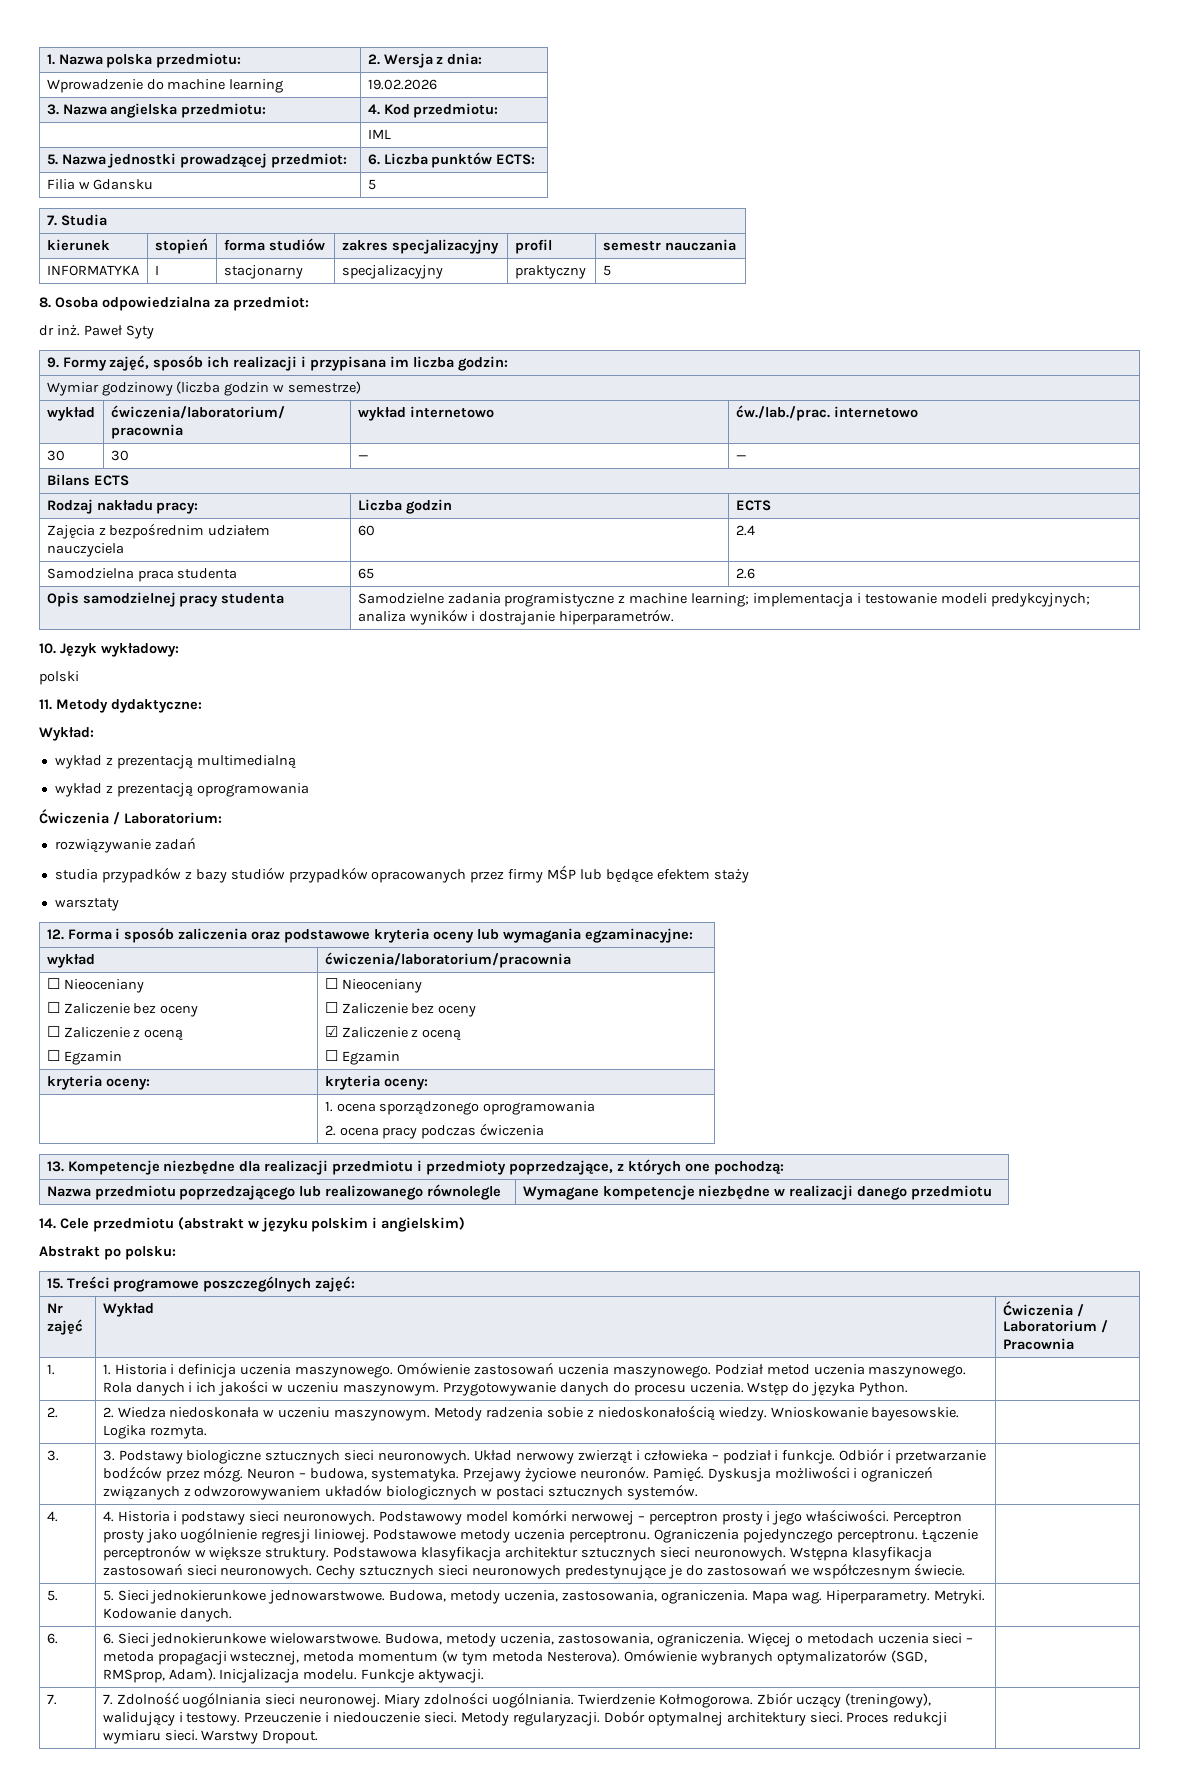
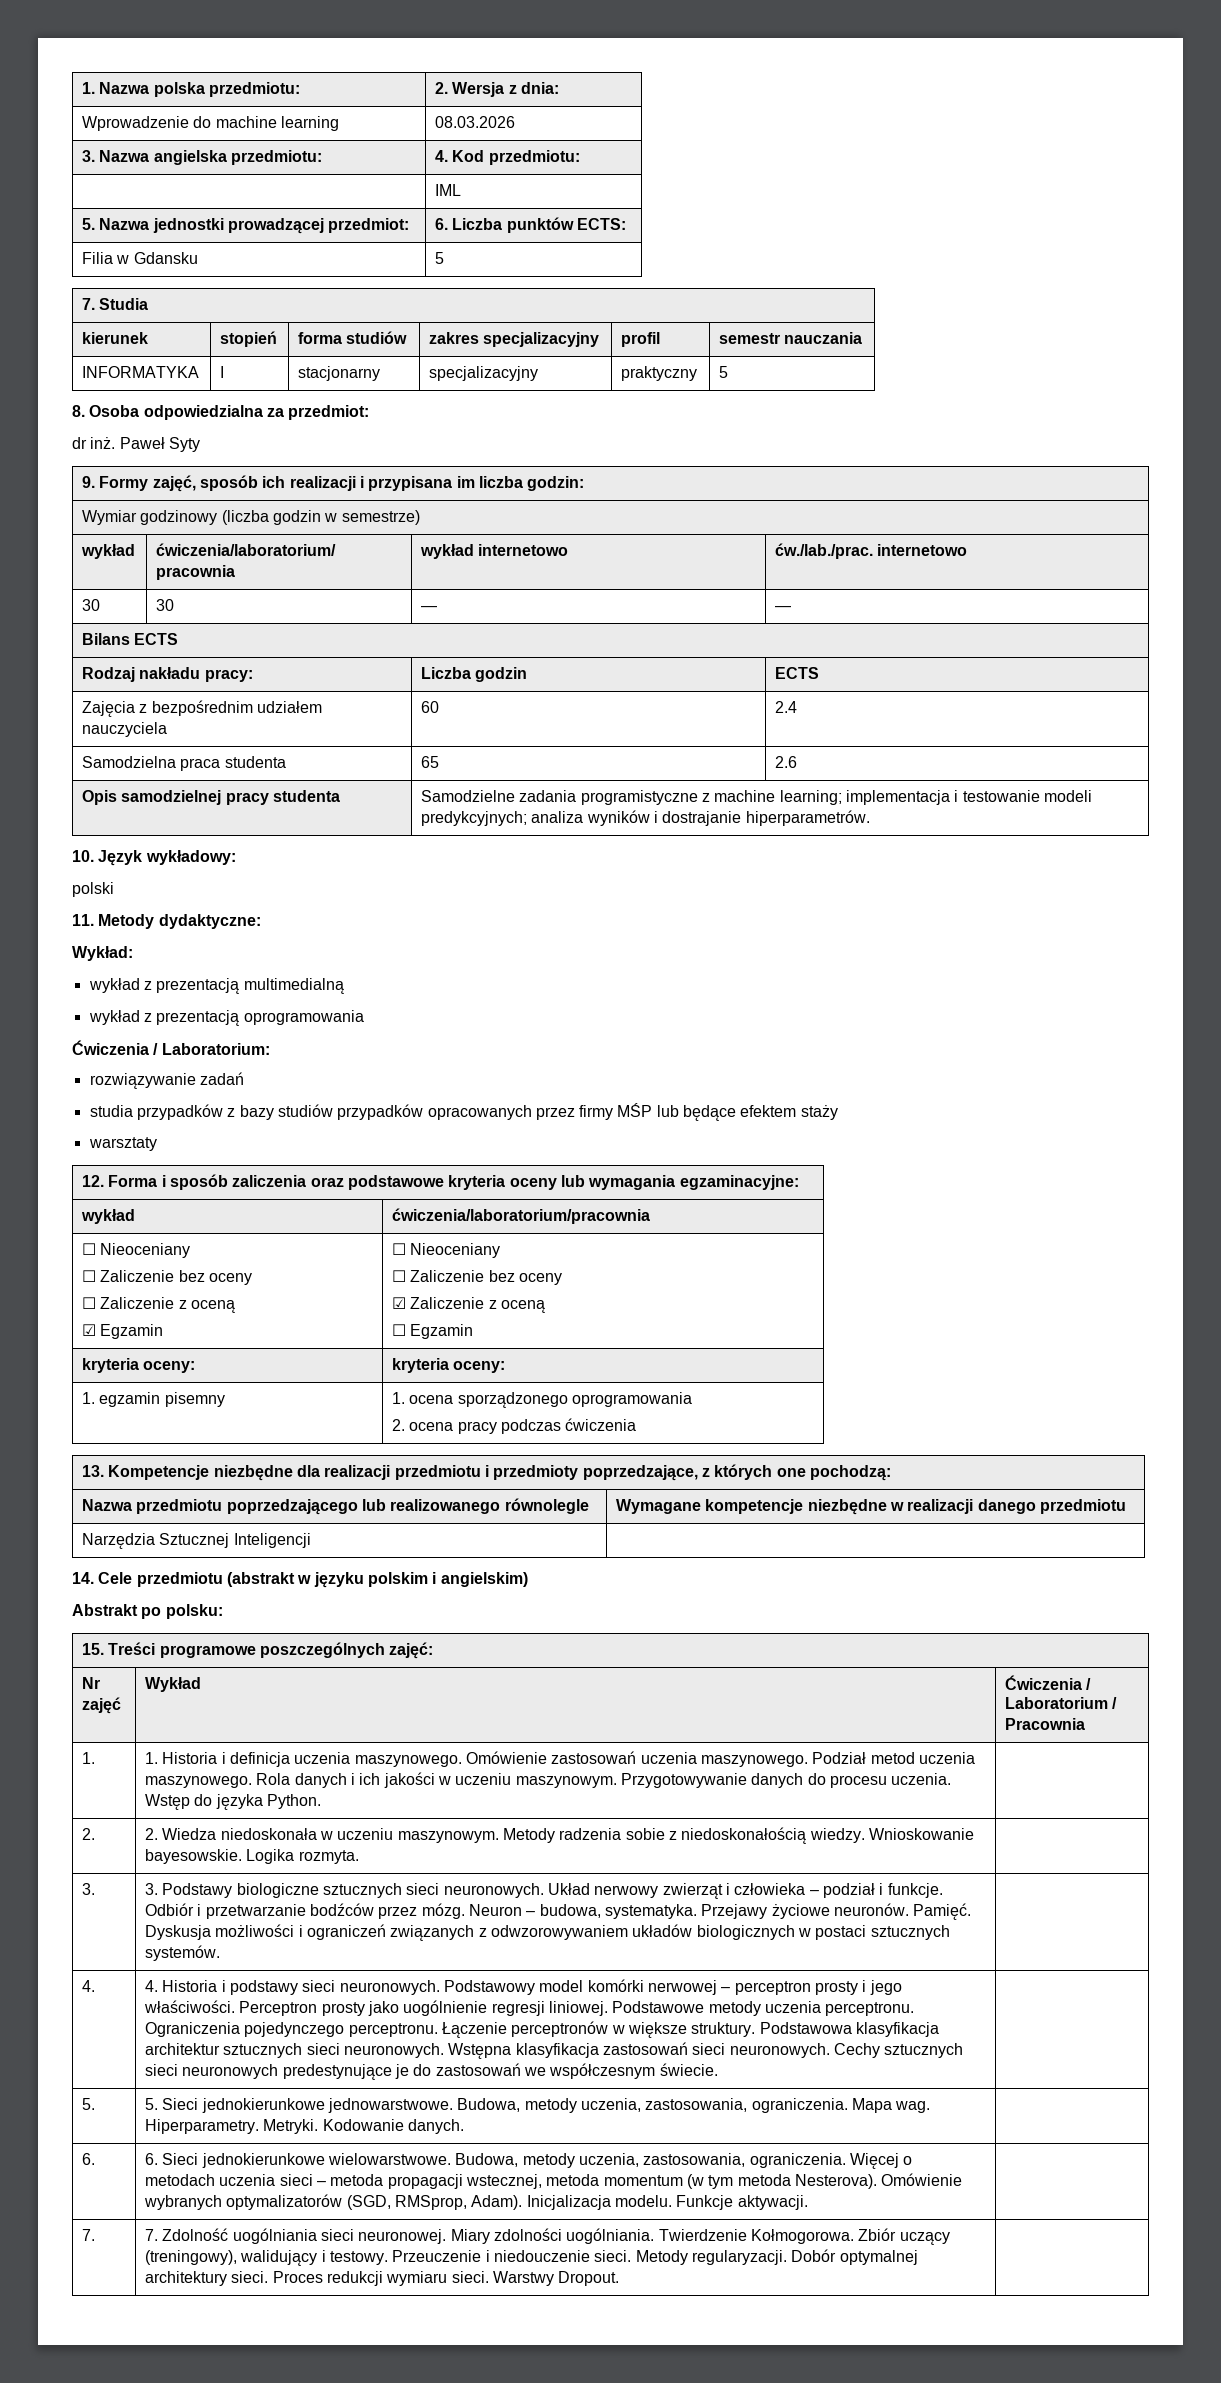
[367,79,437,90] 19.02.2026 -> [435,116,516,128] 08.03.2026
[46,1050,60,1061] ☐ -> [82,1324,97,1336] ☑
(428, 1084) none -> [82,1392,225,1407] 1. egzamin pisemny
(993, 1192) none -> [82,1533,311,1549] // Narzędzia Sztucznej Inteligencji |

